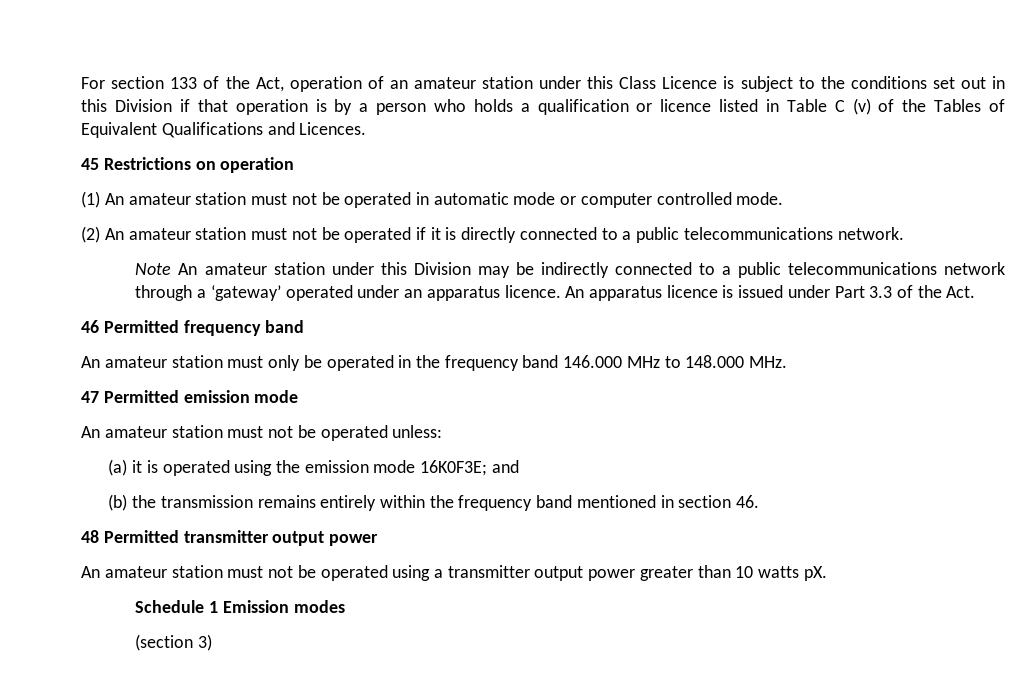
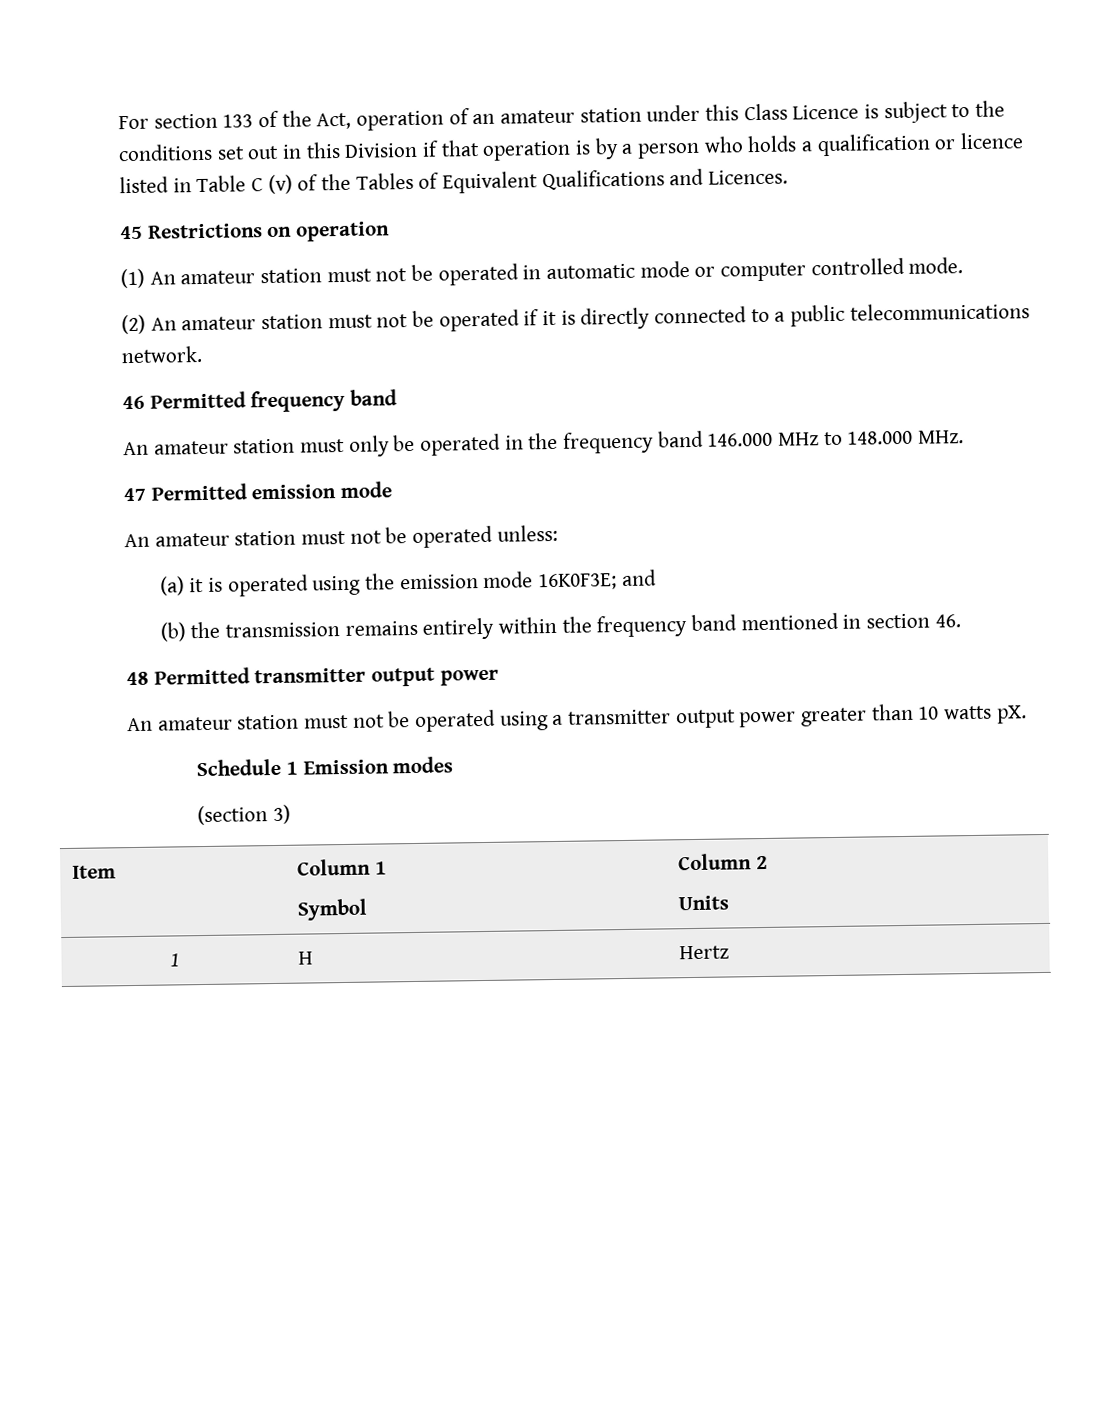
[135,262,1006,278] [135,285,976,301] // Note An amateur station under this Division may be indirectly connected to a public telecommunications network through a ‘gateway’ operated under an apparatus licence. An apparatus licence is issued under Part 3.3 of the Act. -> (203, 354) none
(213, 642) none -> [72,865,117,879] [297,858,387,876] [297,898,368,921] [678,853,768,871] [678,895,730,911] [169,953,180,967] [298,951,314,965] [679,945,730,960] // Item | Column 1 // Symbol | Column 2 // Units // 1 | H | Hertz

